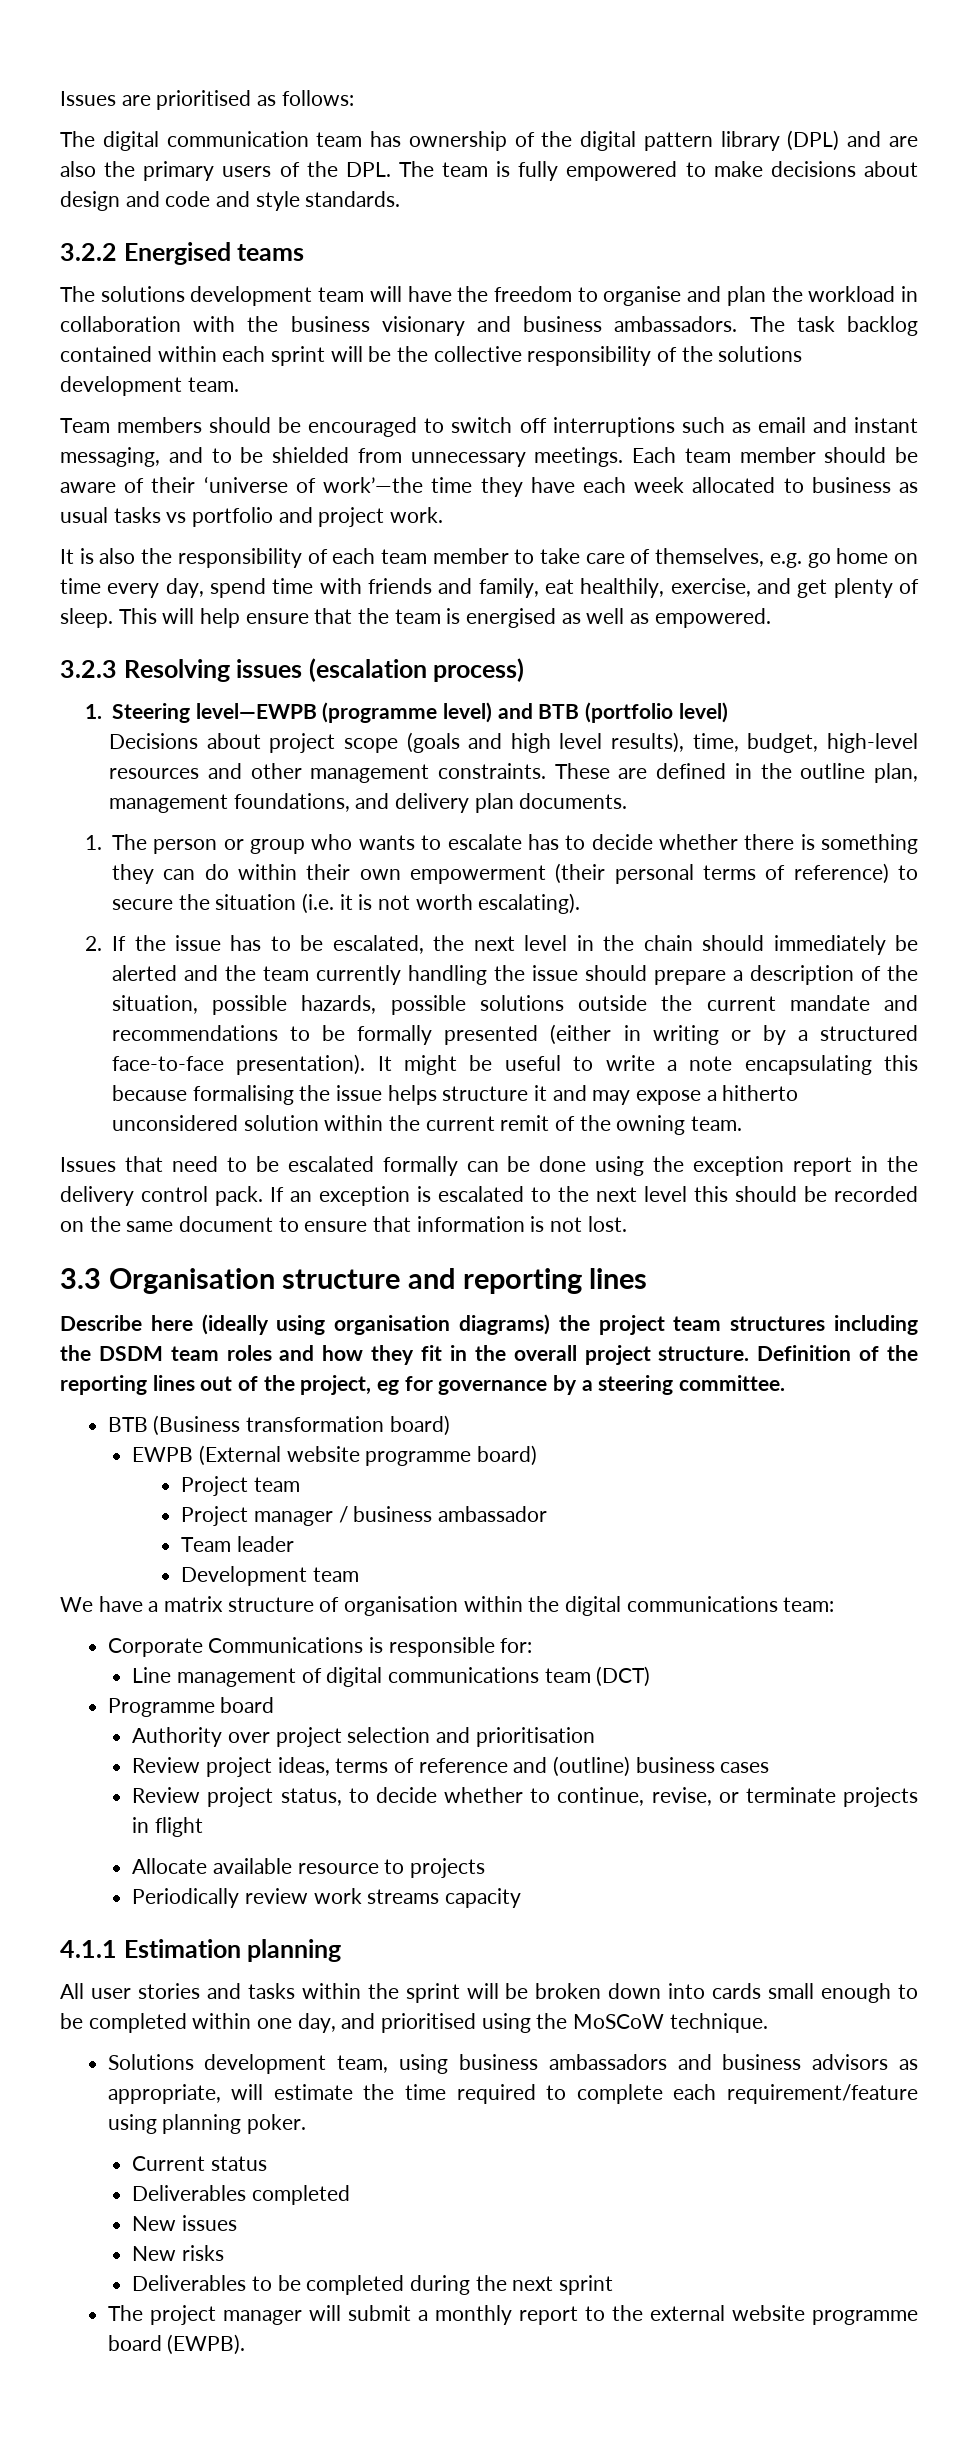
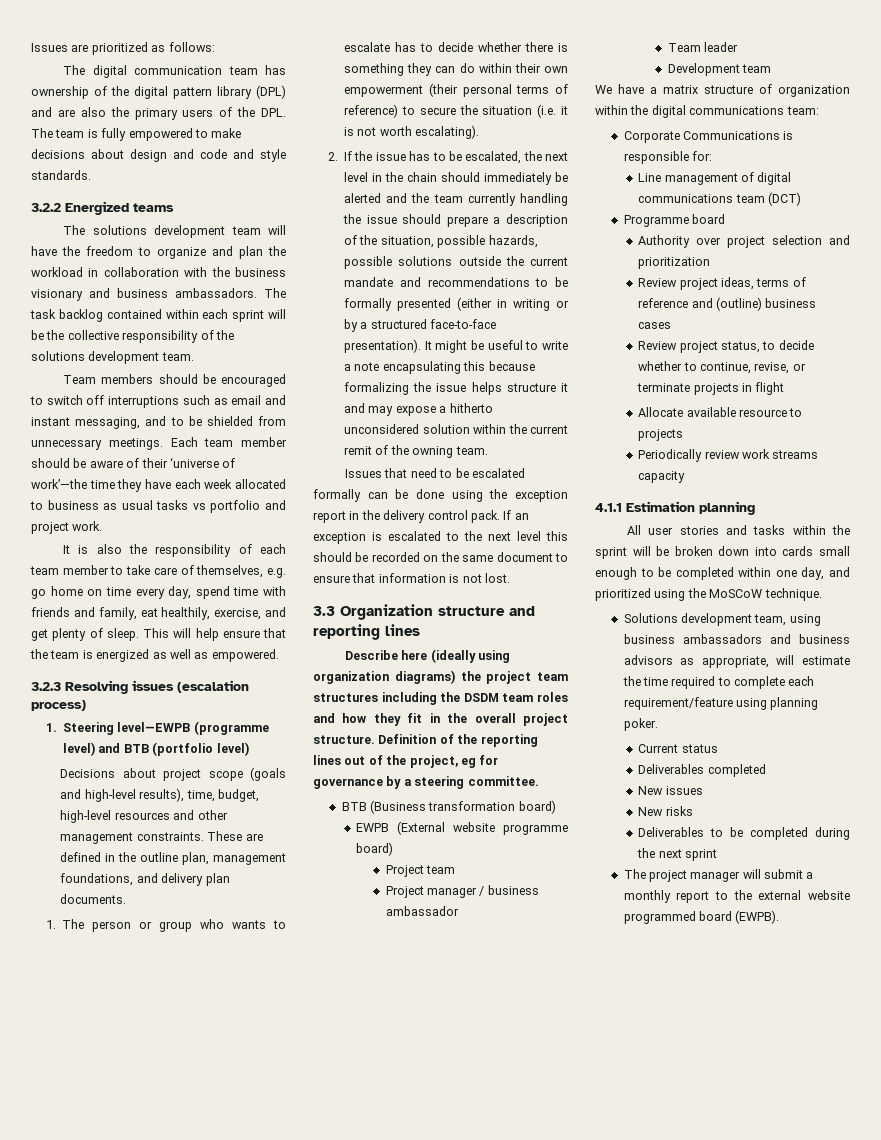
[156,90,252,110] prioritised -> [91,42,148,55] prioritized
[123,242,231,265] Energised -> [65,201,129,215] Energized
[603,286,682,306] organise -> [157,247,206,259] organize
[466,608,557,628] energised -> [96,649,150,662] energized
[510,733,603,753] high level -> [84,789,136,802] high-level
[192,1085,294,1105] formalising -> [343,382,409,395] formalizing
[108,1268,275,1294] Organisation -> [340,604,433,620] Organization
[334,1315,451,1335] organisation -> [313,671,389,684] organization
[344,1596,459,1616] organisation -> [778,85,850,97] organization
[475,1727,595,1747] prioritisation -> [638,257,711,269] prioritization
[381,2013,477,2033] prioritised -> [595,588,651,601] prioritized
[812,2310,919,2325] programme -> [623,911,696,924] programmed

